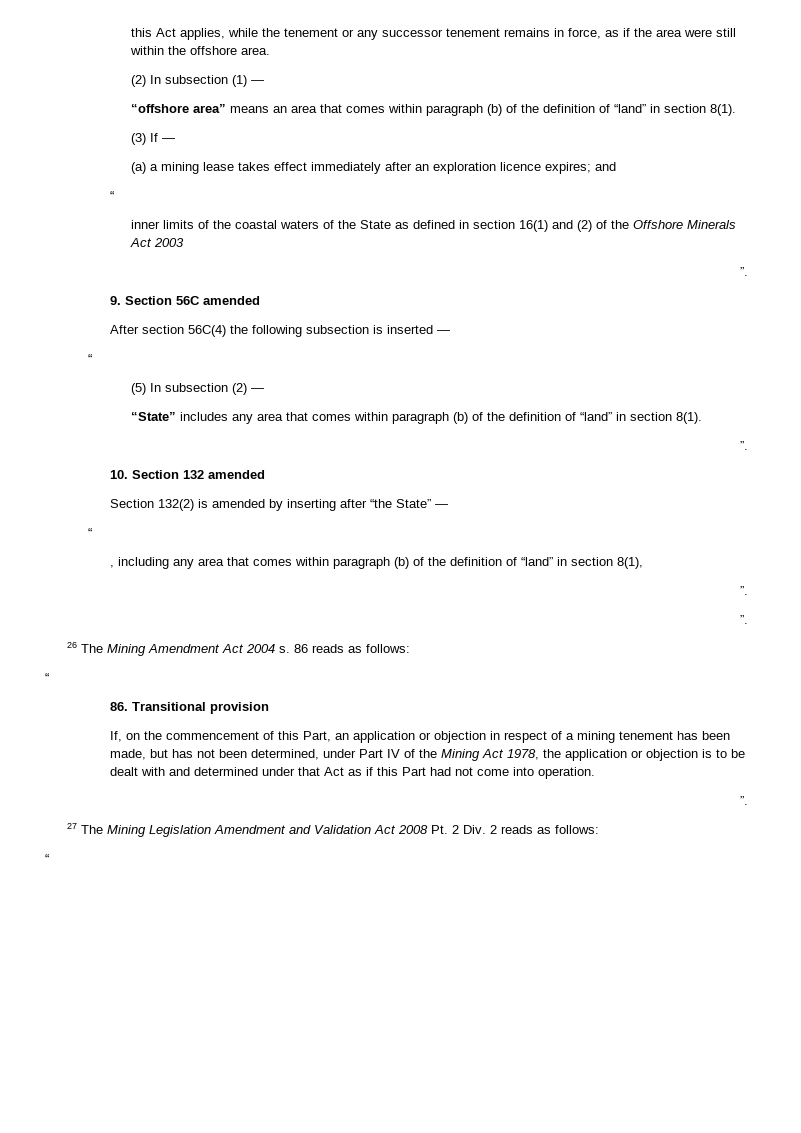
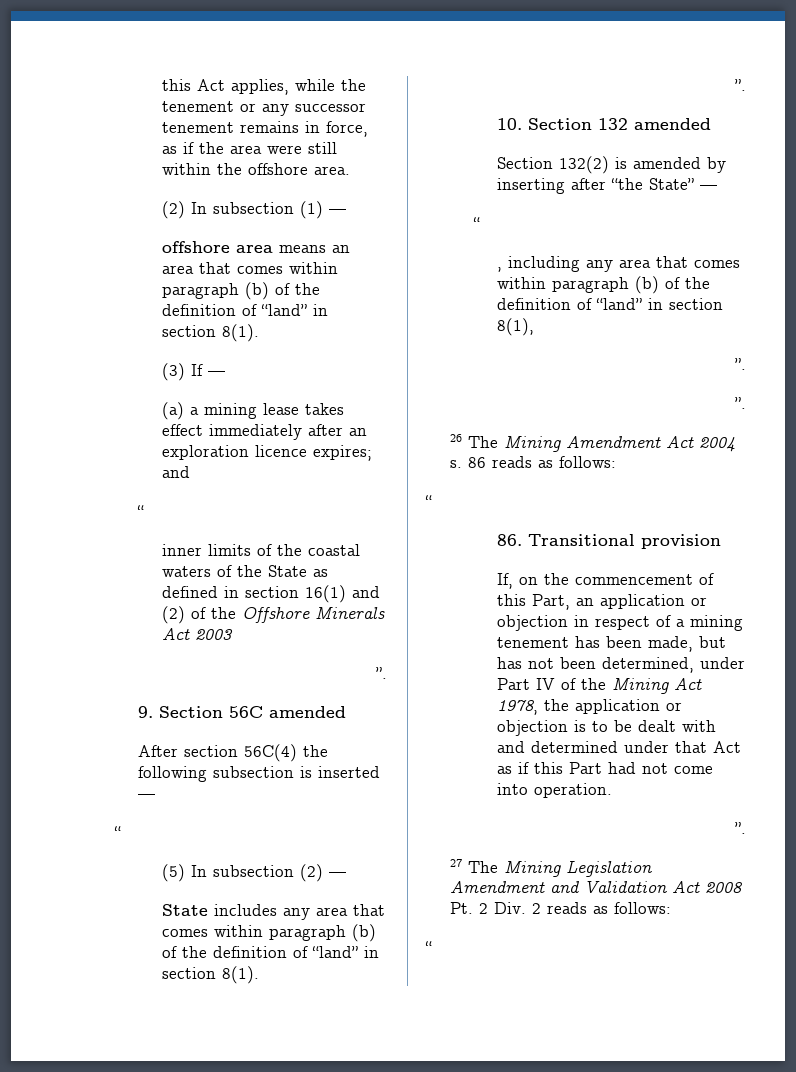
[131,104,227,113] “offshore area” -> [162,241,274,253] offshore area
[131,412,177,421] “State” -> [162,904,209,916] State

